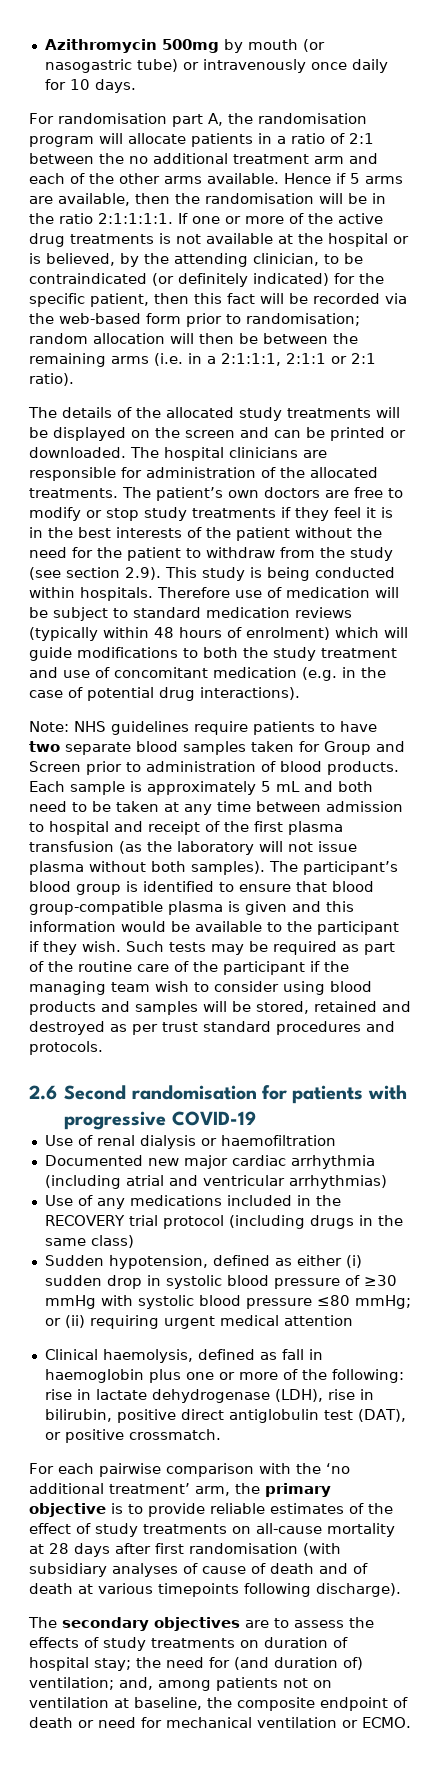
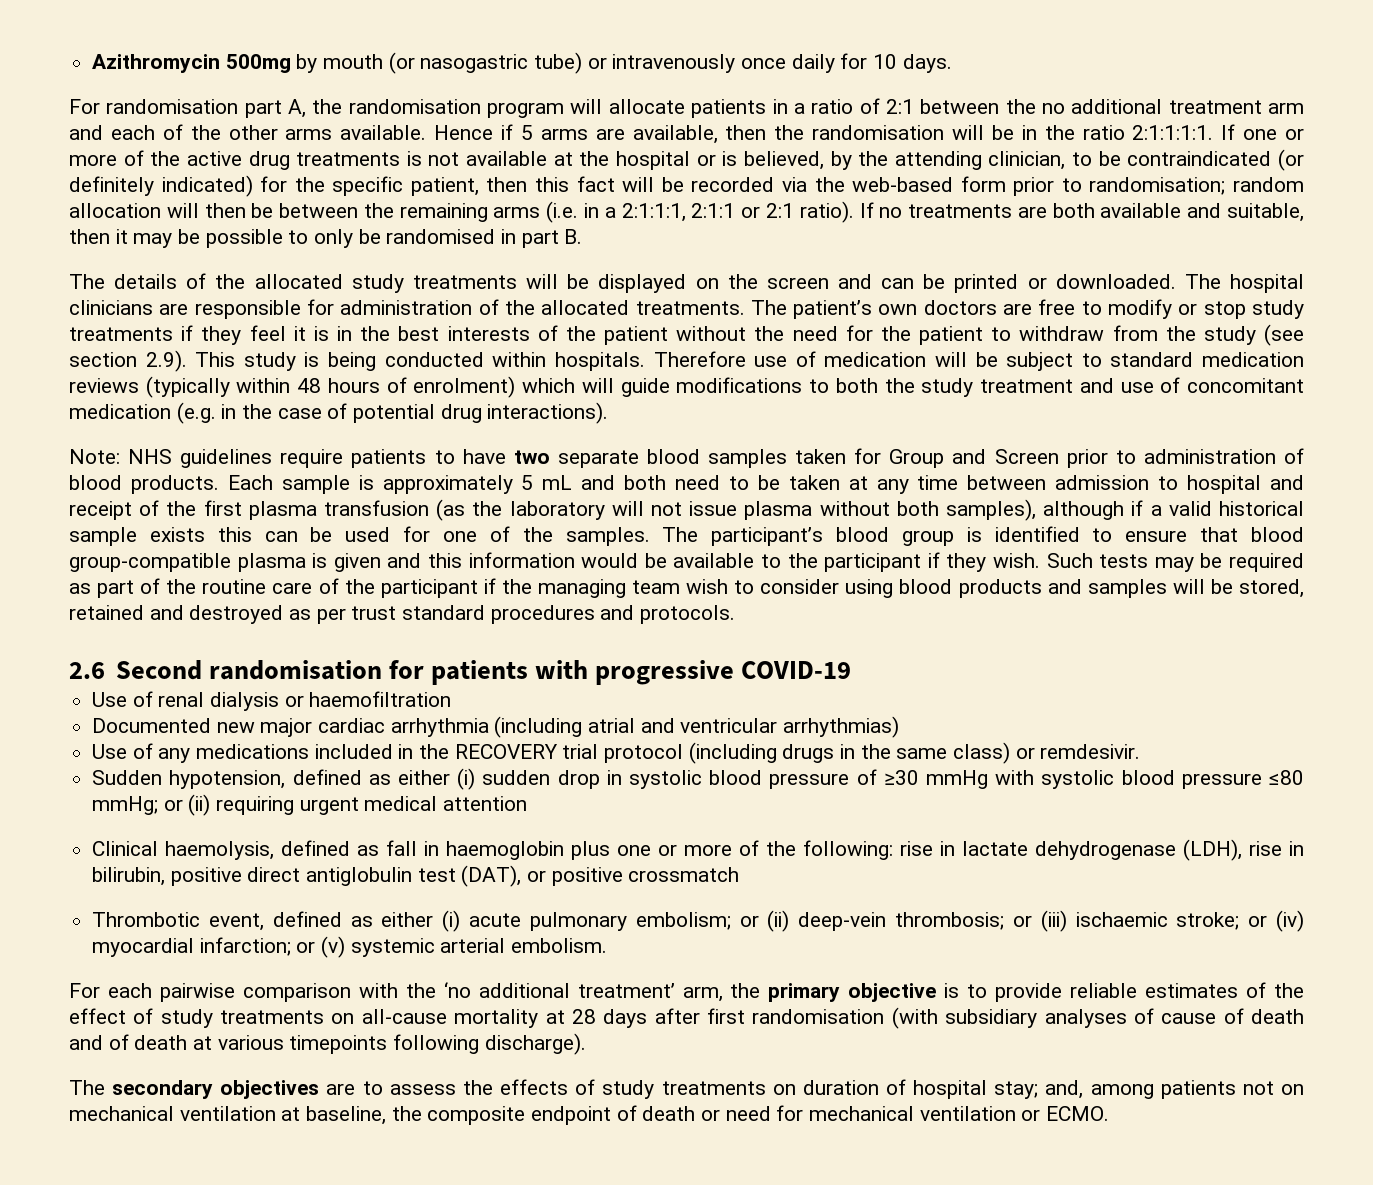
(74, 379) none -> [859,202,1304,222] [69,229,583,248] If no treatments are both available and suitable, then it may be possible to only be randomised in part B.
[191,861,265,875] samples). -> [946,499,1305,521] [69,526,650,546] samples), although if a valid historical sample exists this can be used for one of the samples.
(134, 1241) none -> [1015,744,1141,759] or remdesivir.
[128,1429,221,1440] crossmatch. -> [628,867,740,882] [92,910,1305,932] [92,936,608,958] crossmatch // Thrombotic event, defined as either (i) acute pulmonary embolism; or (ii) deep-vein thrombosis; or (iii) ischaemic stroke; or (iv) myocardial infarction; or (v) systemic arterial embolism.
[136,1657,363,1670] [29,1677,114,1690] the need for (and duration of) ventilation; -> (1039, 1090) none
(332, 1684) none -> [69,1106,174,1121] mechanical

